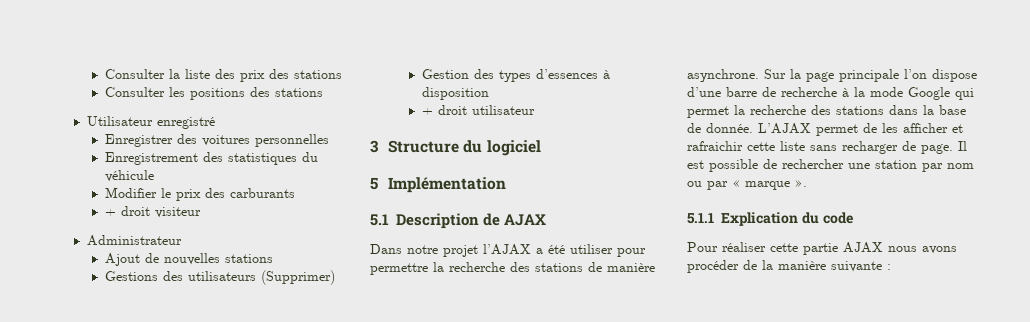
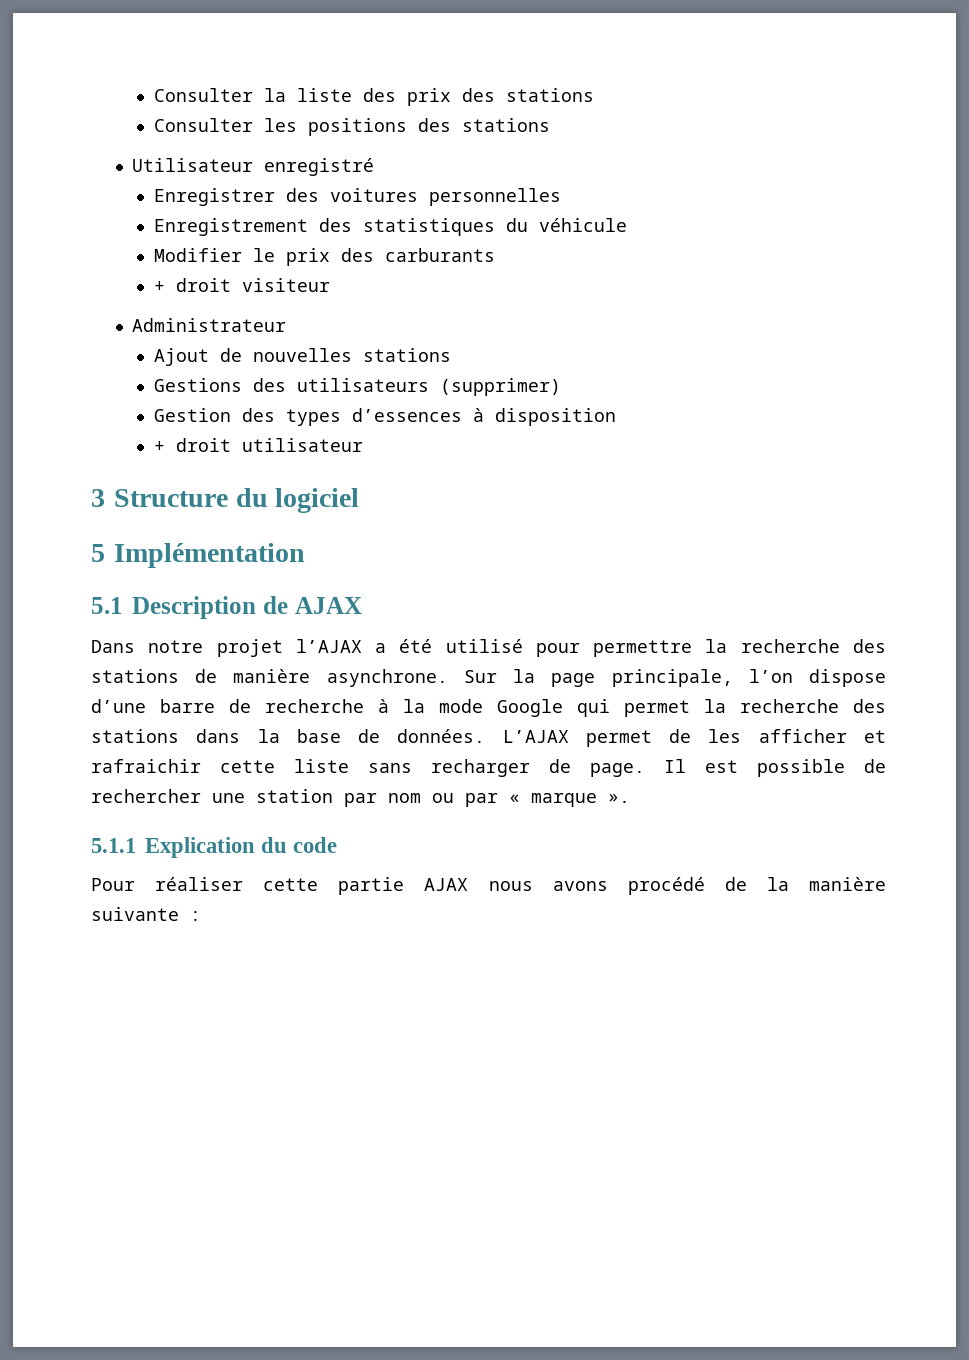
[261,270,336,285] (Supprimer) -> [439,378,561,396] (supprimer)
[570,244,613,254] utiliser -> [445,639,523,653] utilisé
[839,69,899,82] principale -> [611,669,733,687] principale,
[706,123,753,133] donnée. -> [397,729,486,743] données.
[687,260,739,273] procéder -> [627,877,705,895] procédé

